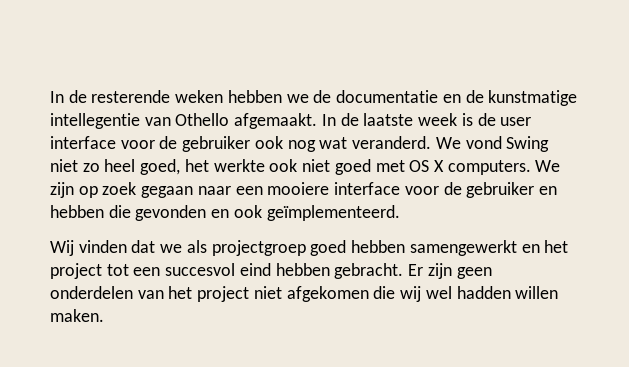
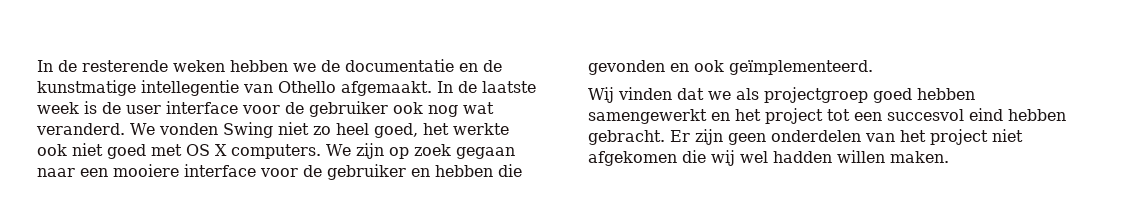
[465,136,502,149] vond -> [158,123,218,135] vonden

